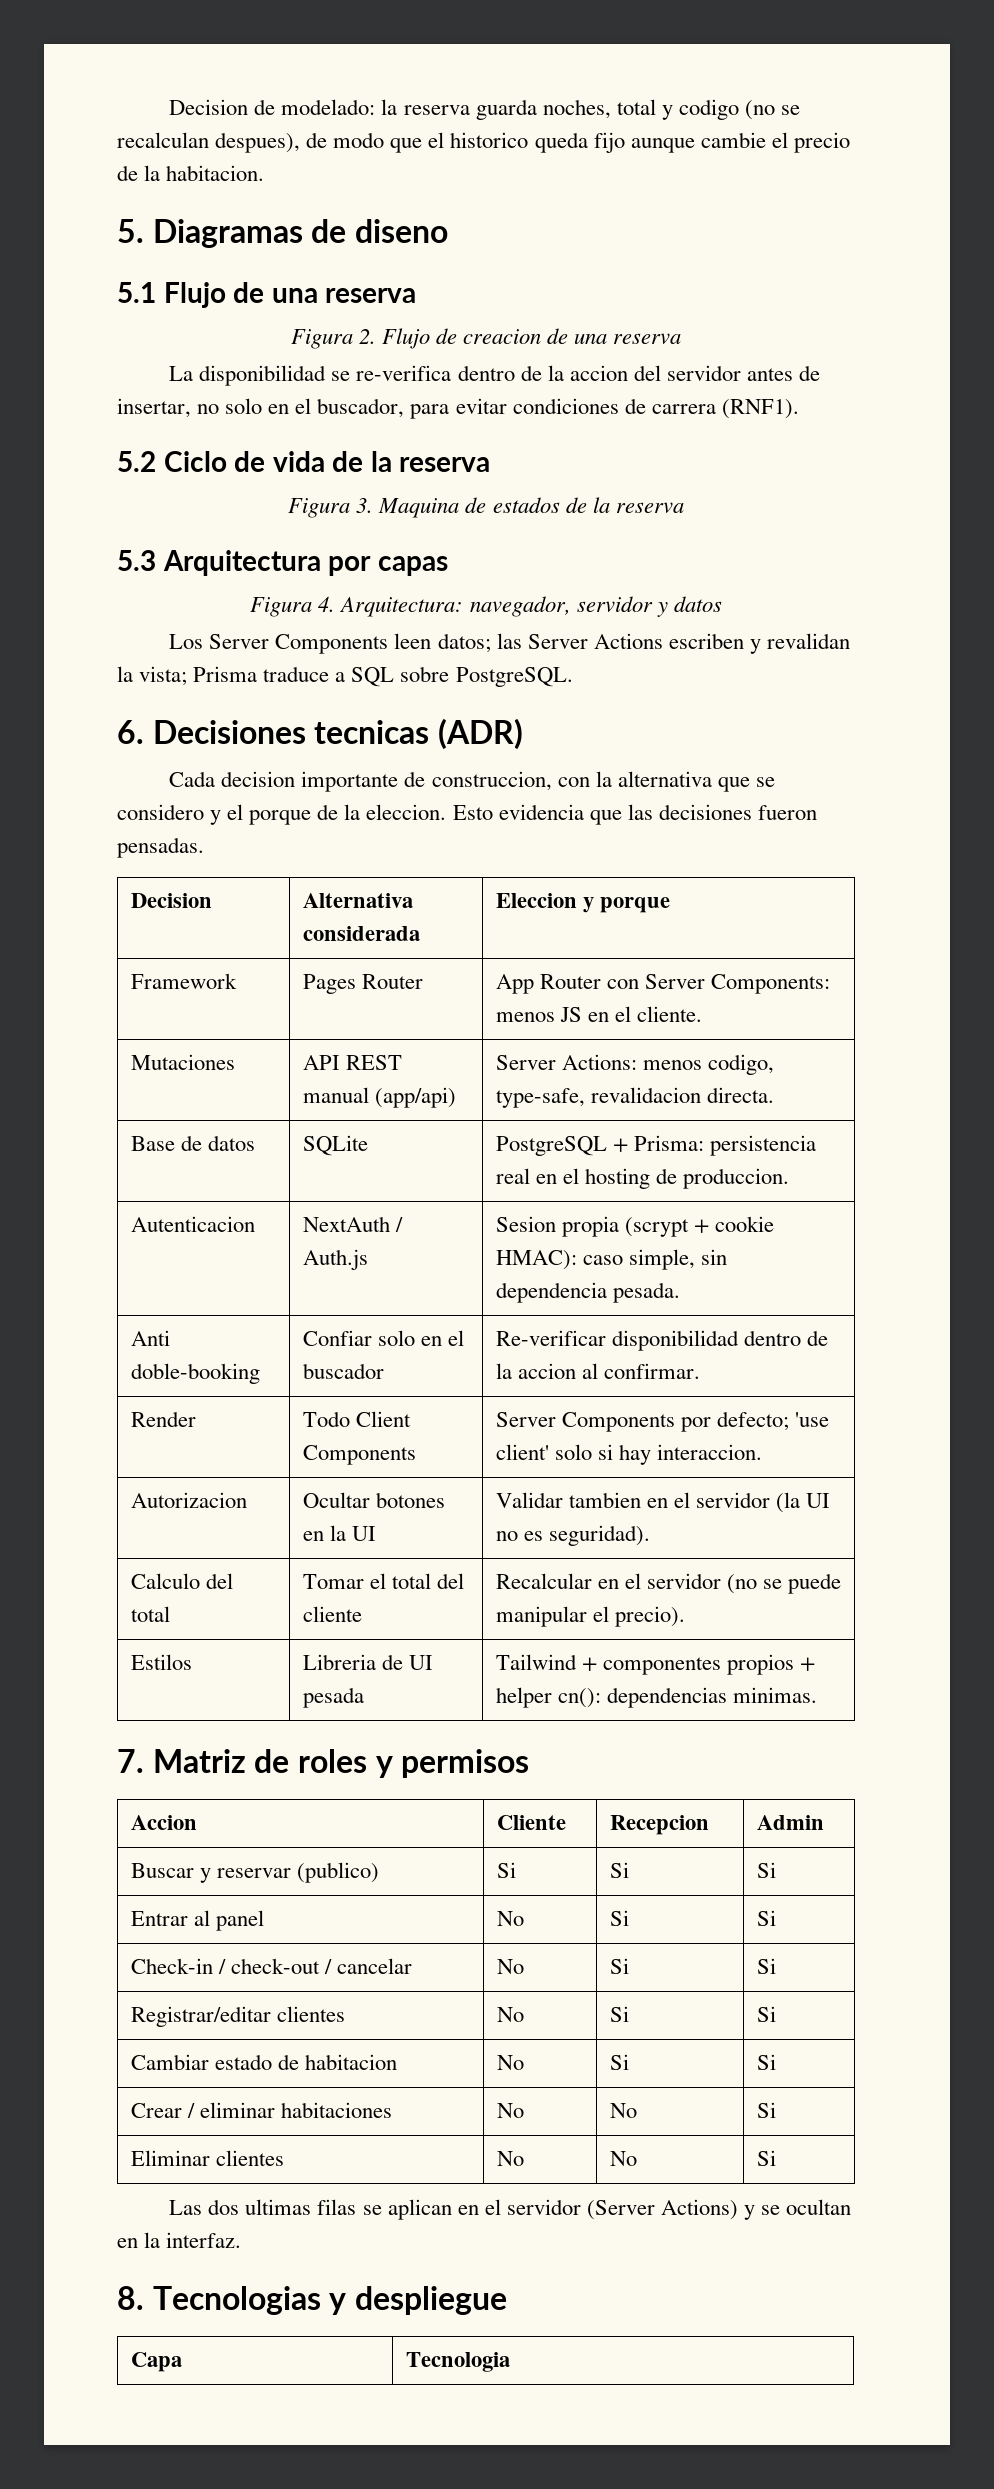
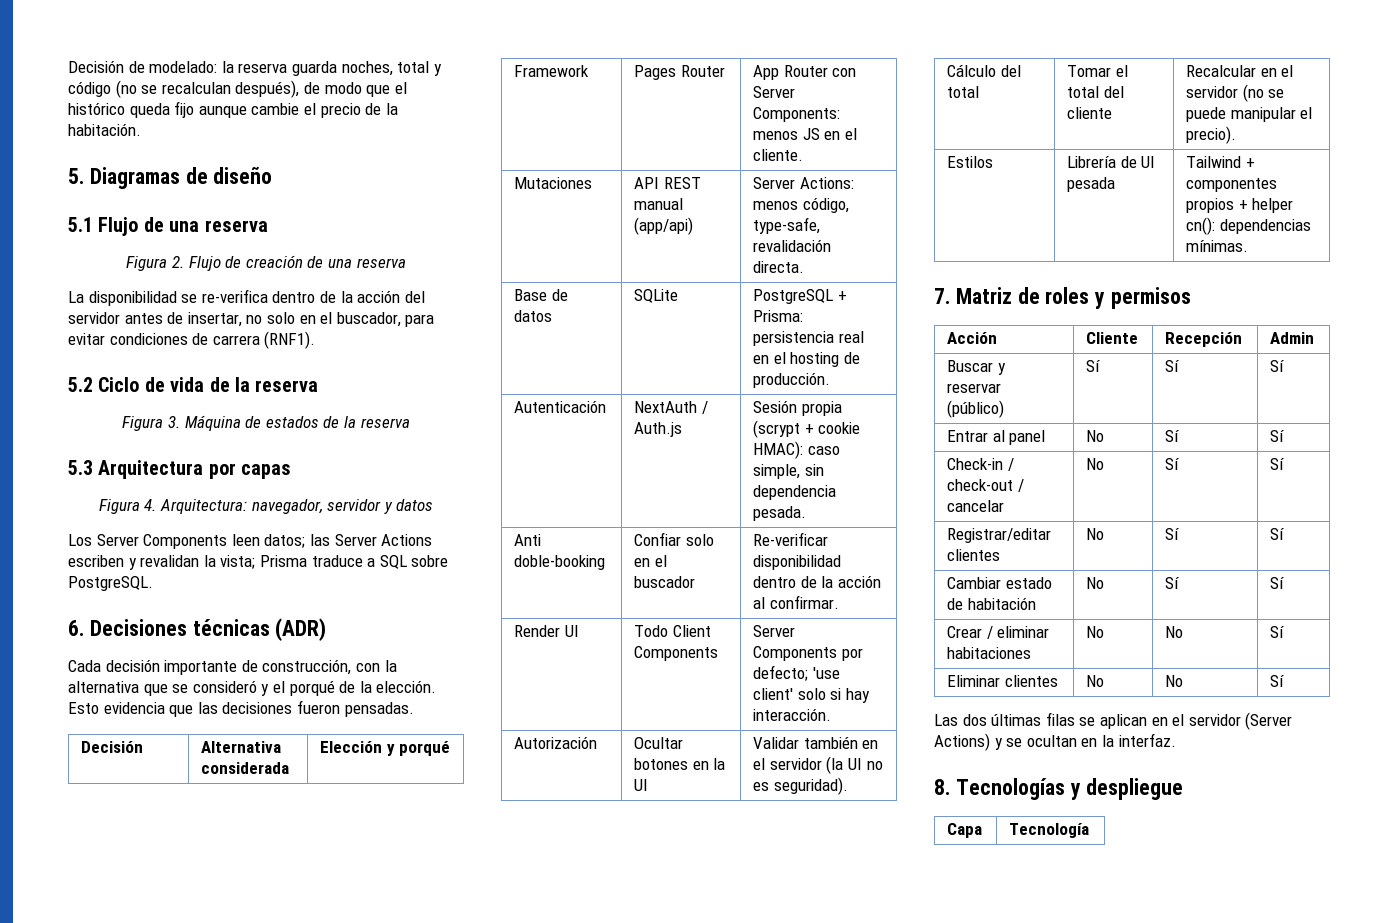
[169,99,249,115] Decision -> [68,60,124,73] Decisión
[678,99,739,120] codigo -> [68,81,111,97] código
[215,132,301,153] despues), -> [235,80,300,98] después),
[450,132,529,148] historico -> [68,102,125,115] histórico
[166,165,265,181] habitacion. -> [68,123,141,136] habitación.
[354,219,448,243] diseno -> [213,166,273,184] diseño
[463,329,542,344] creacion -> [245,255,303,268] creación
[569,365,628,381] accion -> [357,290,401,303] acción
[378,498,460,518] Maquina -> [184,415,241,431] Máquina
[314,720,430,744] tecnicas -> [192,619,270,636] técnicas
[221,771,296,787] decision -> [105,659,160,672] decisión
[431,771,552,791] construccion, -> [262,659,352,675] construcción,
[117,804,204,820] considero -> [192,680,257,693] consideró
[249,804,447,825] porque de la eleccion. -> [289,680,437,696] porqué de la elección.
[130,893,212,908] Decision -> [81,741,144,753] Decisión
[495,893,670,913] Eleccion y porque -> [320,741,451,756] Elección y porqué
[707,1054,774,1075] [495,1087,701,1108] codigo, type-safe, revalidacion -> [802,197,849,213] [753,217,821,234] [753,239,832,252] código, type-safe, revalidación
[682,1168,789,1189] [130,1216,255,1232] produccion. // Autenticacion -> [753,372,831,388] [514,400,607,413] producción. // Autenticación
[495,1216,556,1232] Sesion -> [753,400,798,413] Sesión
[517,1363,576,1379] accion -> [838,575,882,588] acción
(196, 1419) none -> [564,625,579,637] UI
[656,1444,762,1460] [130,1492,247,1508] interaccion. // Autorizacion -> [753,708,832,721] [514,736,598,749] interacción. // Autorización
[568,1492,641,1508] tambien -> [803,736,858,749] también
[130,1573,200,1589] Calculo -> [947,64,997,77] Cálculo
[302,1654,376,1670] Libreria -> [1067,156,1117,168] Librería
[732,1687,817,1703] minimas. -> [1186,240,1249,252] mínimas.
[130,1815,197,1830] Accion -> [947,332,998,344] Acción
[609,1815,709,1835] Recepcion -> [1165,332,1243,347] Recepción
[296,1862,379,1883] [496,1862,516,1878] [609,1862,629,1878] [756,1862,776,1878] (publico) | Si | Si | Si -> [947,400,1005,418] [1086,360,1102,372] [1165,360,1181,372] [1270,360,1286,372] (público) | Sí | Sí | Sí
[609,1910,629,1926] [756,1910,776,1926] Si | Si -> [1165,430,1181,442] [1270,430,1286,442] Sí | Sí
[609,1958,629,1974] [756,1958,776,1974] Si | Si -> [1165,458,1181,470] [1270,458,1286,470] Sí | Sí
[609,2006,629,2022] [756,2006,776,2022] Si | Si -> [1165,528,1181,540] [1270,528,1286,540] Sí | Sí
[304,2054,397,2070] [496,2055,524,2070] [609,2054,629,2070] [756,2054,776,2070] habitacion | No | Si | Si -> [967,597,1036,610] [1086,577,1105,589] [1165,577,1181,589] [1270,577,1286,589] habitación | No | Sí | Sí
[756,2102,776,2118] Si -> [1270,626,1286,638] Sí
[756,2150,776,2166] Si -> [1270,675,1286,687] Sí
[245,2199,312,2215] ultimas -> [991,714,1042,726] últimas
[152,2286,321,2315] Tecnologias -> [955,778,1065,800] Tecnologías
[405,2352,510,2372] Tecnologia -> [1009,823,1090,838] Tecnología

